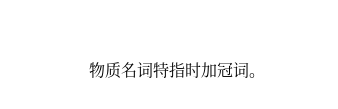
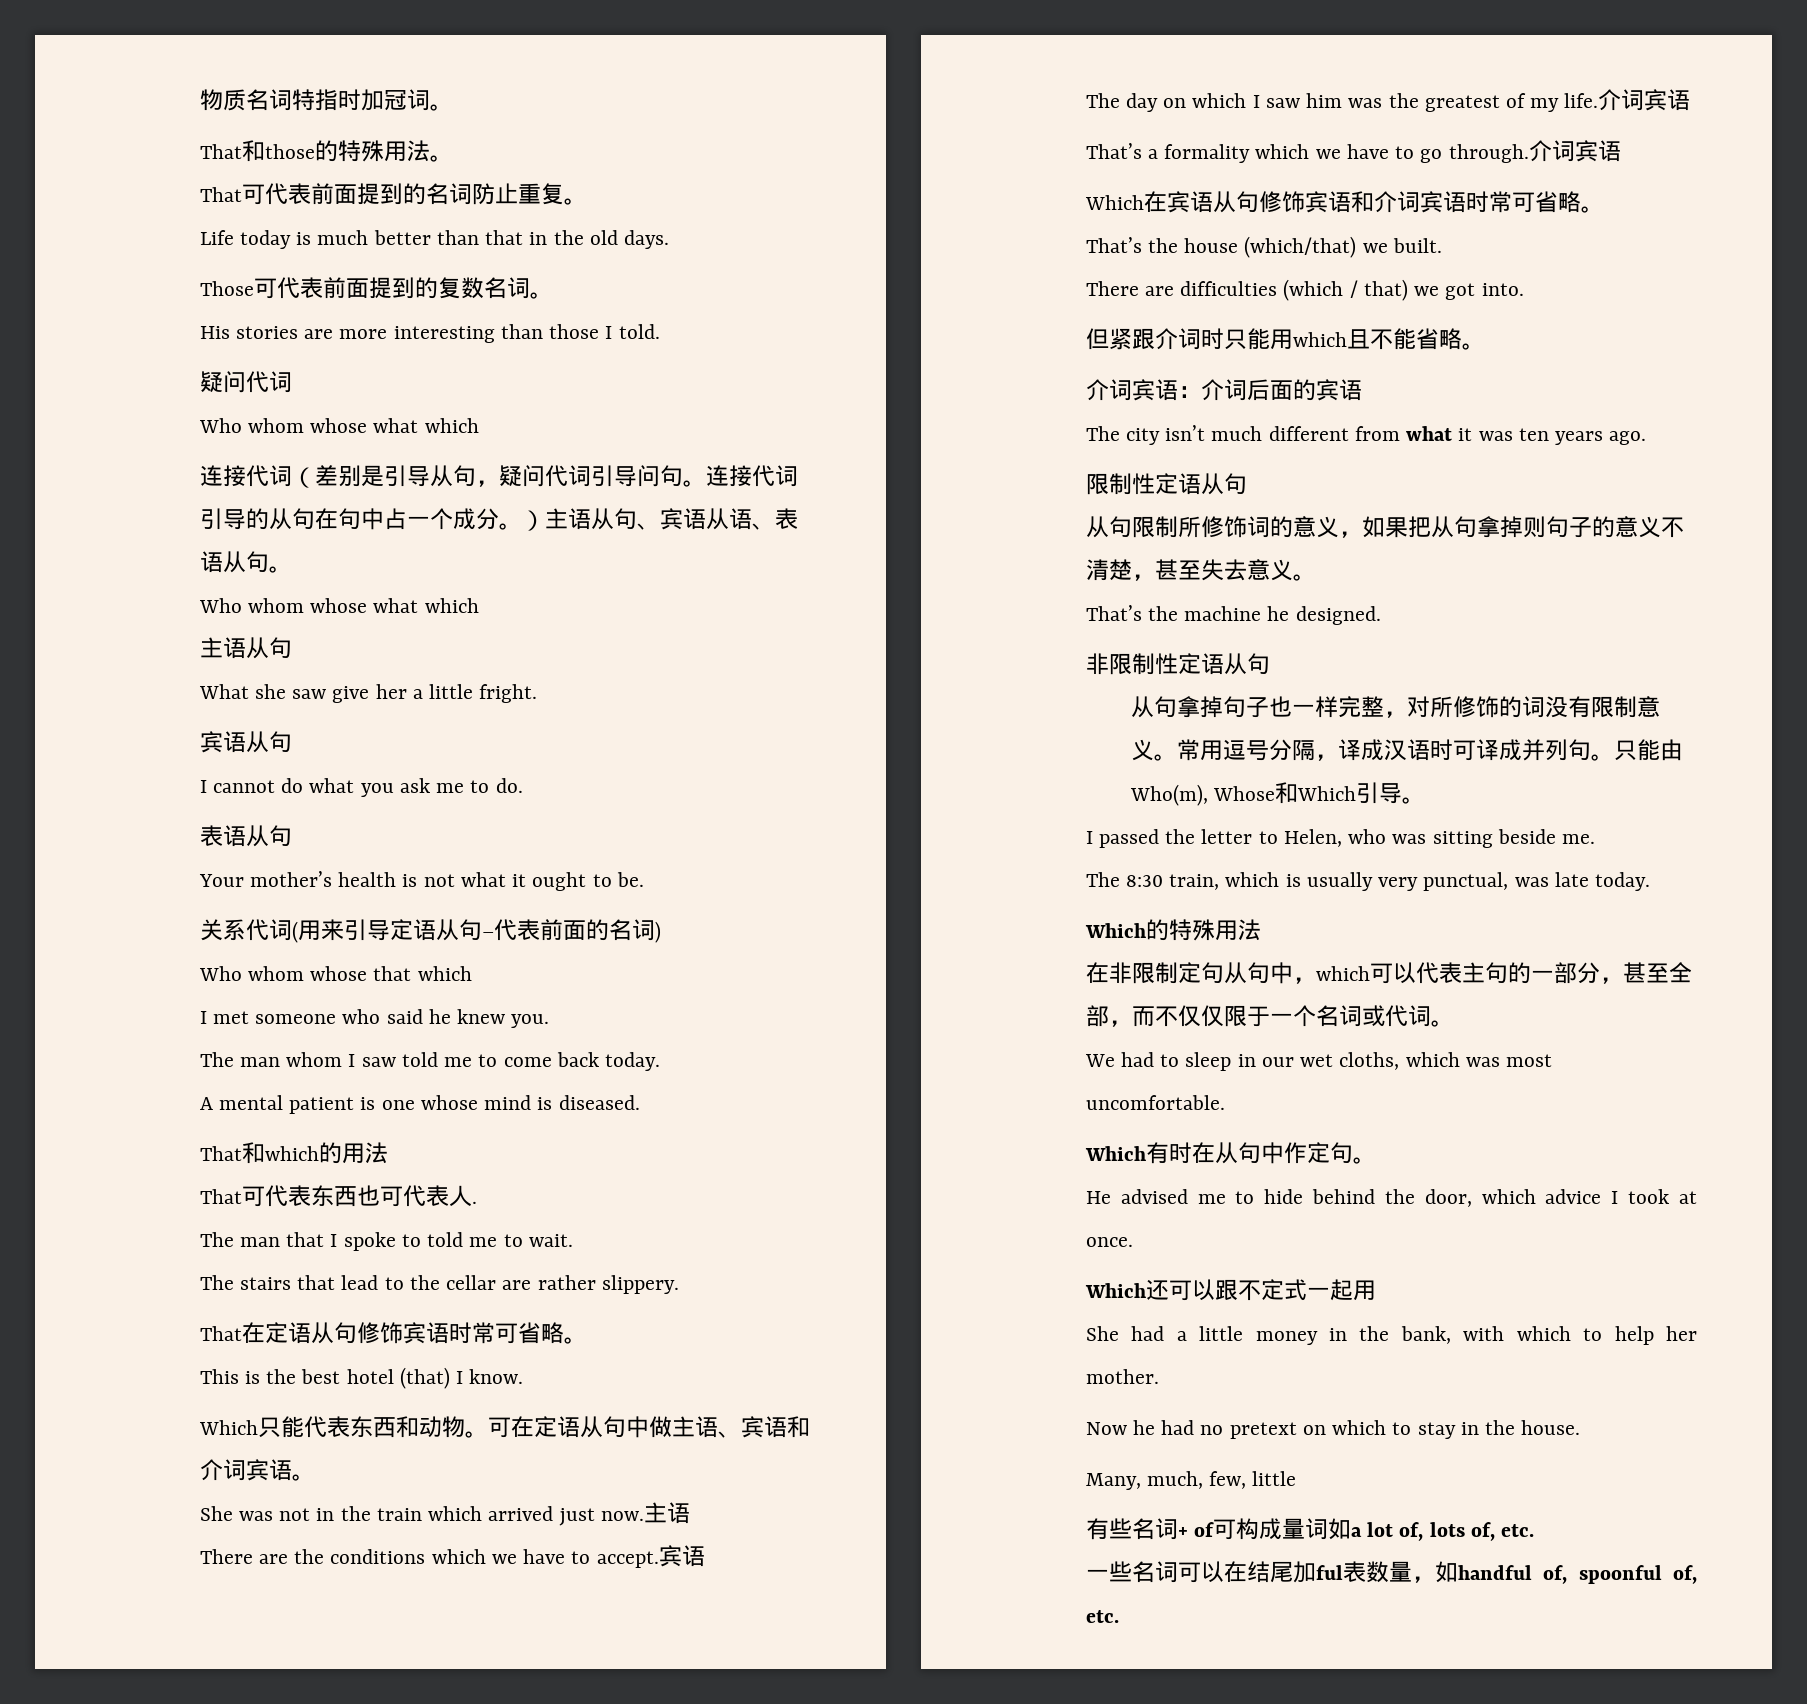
(266, 75) none -> [199,140,453,162] [199,183,587,205] [199,230,669,249] [199,277,553,299] [199,324,660,343] [199,371,292,393] [198,418,479,433] [199,465,798,488] [199,508,798,531] [199,551,292,573] [198,598,479,613] [199,637,292,659] [198,684,538,703] [199,731,292,753] [199,778,523,797] [199,825,292,847] [198,871,644,891] [199,919,661,943] [198,966,472,981] [199,1009,550,1028] [199,1052,660,1071] [199,1095,640,1114] [199,1142,388,1164] [199,1185,477,1207] [199,1232,573,1251] [199,1275,679,1294] [199,1322,587,1344] [199,1367,524,1389] [198,1416,810,1438] [199,1459,315,1481] [199,1502,690,1526] [199,1545,705,1568] [1085,89,1691,112] [1085,140,1621,163] [1084,191,1604,213] [1085,236,1442,258] [1085,279,1524,301] [1085,328,1485,350] [1085,379,1362,401] [1085,425,1647,445] [1085,473,1247,495] [1085,516,1684,538] [1085,559,1316,581] [1085,605,1381,625] [1085,653,1270,675] [1130,696,1660,718] [1130,739,1683,761] [1129,782,1425,806] [1085,829,1595,848] [1085,872,1650,891] [1084,919,1261,941] [1085,962,1692,984] [1085,1005,1454,1027] [1084,1052,1552,1071] [1085,1095,1225,1110] [1084,1142,1376,1164] [1085,1189,1697,1207] [1085,1237,1133,1247] [1084,1279,1376,1301] [1085,1326,1697,1345] [1085,1369,1159,1384] [1085,1420,1581,1439] [1085,1471,1297,1490] [1085,1518,1535,1541] [1085,1561,1697,1584] [1085,1610,1119,1623] // That和those的特殊用法。 // That可代表前面提到的名词防止重复。 // Life today is much better than that in the old days. // Those可代表前面提到的复数名词。 // His stories are more interesting than those I told. // 疑问代词 // Who whom whose what which // 连接代词（差别是引导从句，疑问代词引导问句。连接代词引导的从句在句中占一个成分。）主语从句、宾语从语、表语从句。 // Who whom whose what which // 主语从句 // What she saw give her a little fright. // 宾语从句 // I cannot do what you ask me to do. // 表语从句 // Your mother’s health is not what it ought to be. // 关系代词(用来引导定语从句–代表前面的名词) // Who whom whose that which // I met someone who said he knew you. // The man whom I saw told me to come back today. // A mental patient is one whose mind is diseased. // That和which的用法 // That可代表东西也可代表人. // The man that I spoke to told me to wait. // The stairs that lead to the cellar are rather slippery. // That在定语从句修饰宾语时常可省略。 // This is the best hotel (that) I know. // Which只能代表东西和动物。可在定语从句中做主语、宾语和介词宾语。 // She was not in the train which arrived just now.主语 // There are the conditions which we have to accept.宾语 // The day on which I saw him was the greatest of my life.介词宾语 // That’s a formality which we have to go through.介词宾语 // Which在宾语从句修饰宾语和介词宾语时常可省略。 // That’s the house (which/that) we built. // There are difficulties (which / that) we got into. // 但紧跟介词时只能用which且不能省略。 // 介词宾语：介词后面的宾语 // The city isn’t much different from what it was ten years ago. // 限制性定语从句 // 从句限制所修饰词的意义，如果把从句拿掉则句子的意义不清楚，甚至失去意义。 // That’s the machine he designed. // 非限制性定语从句 // 从句拿掉句子也一样完整，对所修饰的词没有限制意义。常用逗号分隔，译成汉语时可译成并列句。只能由Who(m), Whose和Which引导。 // I passed the letter to Helen, who was sitting beside me. // The 8:30 train, which is usually very punctual, was late today. // Which的特殊用法 // 在非限制定句从句中，which可以代表主句的一部分，甚至全部，而不仅仅限于一个名词或代词。 // We had to sleep in our wet cloths, which was most uncomfortable. // Which有时在从句中作定句。 // He advised me to hide behind the door, which advice I took at once. // Which还可以跟不定式一起用 // She had a little money in the bank, with which to help her mother. // Now he had no pretext on which to stay in the house. // Many, much, few, little // 有些名词+ of可构成量词如a lot of, lots of, etc. // 一些名词可以在结尾加ful表数量，如handful of, spoonful of, etc.

